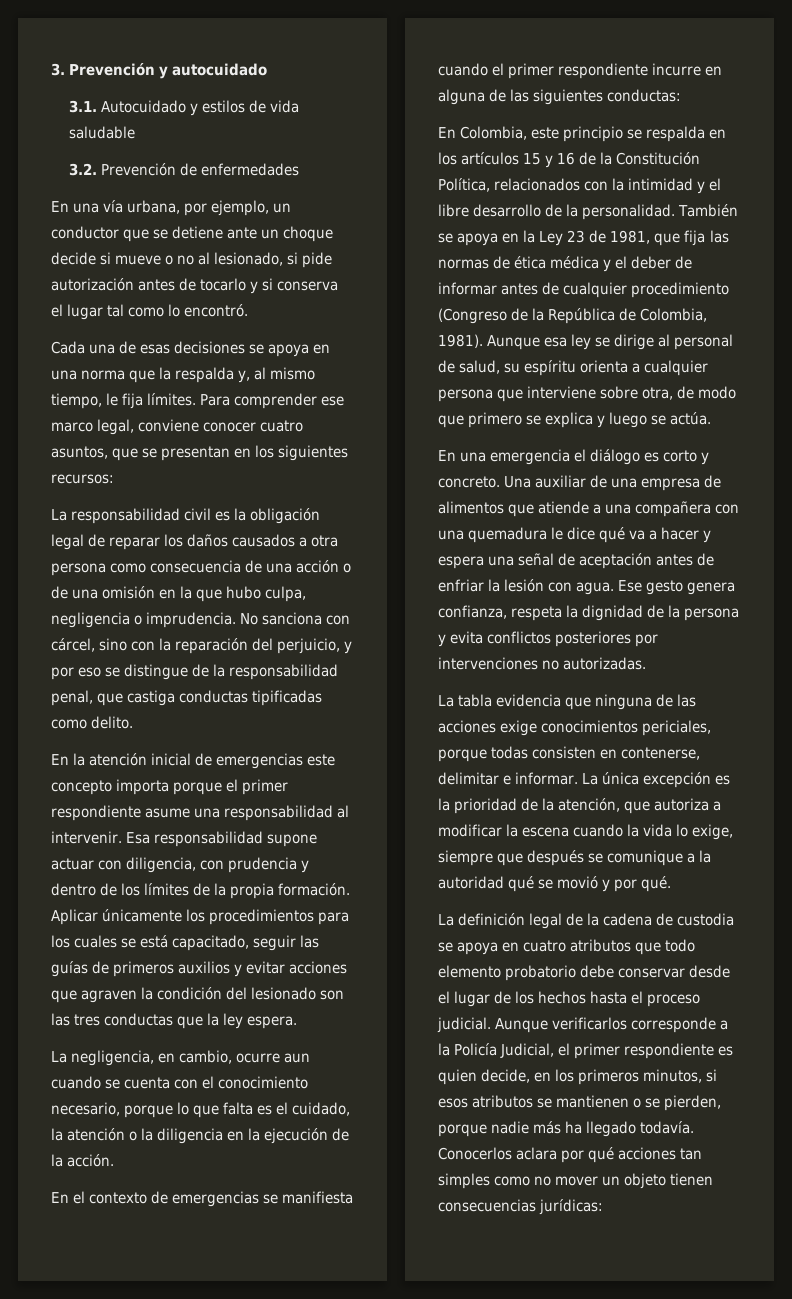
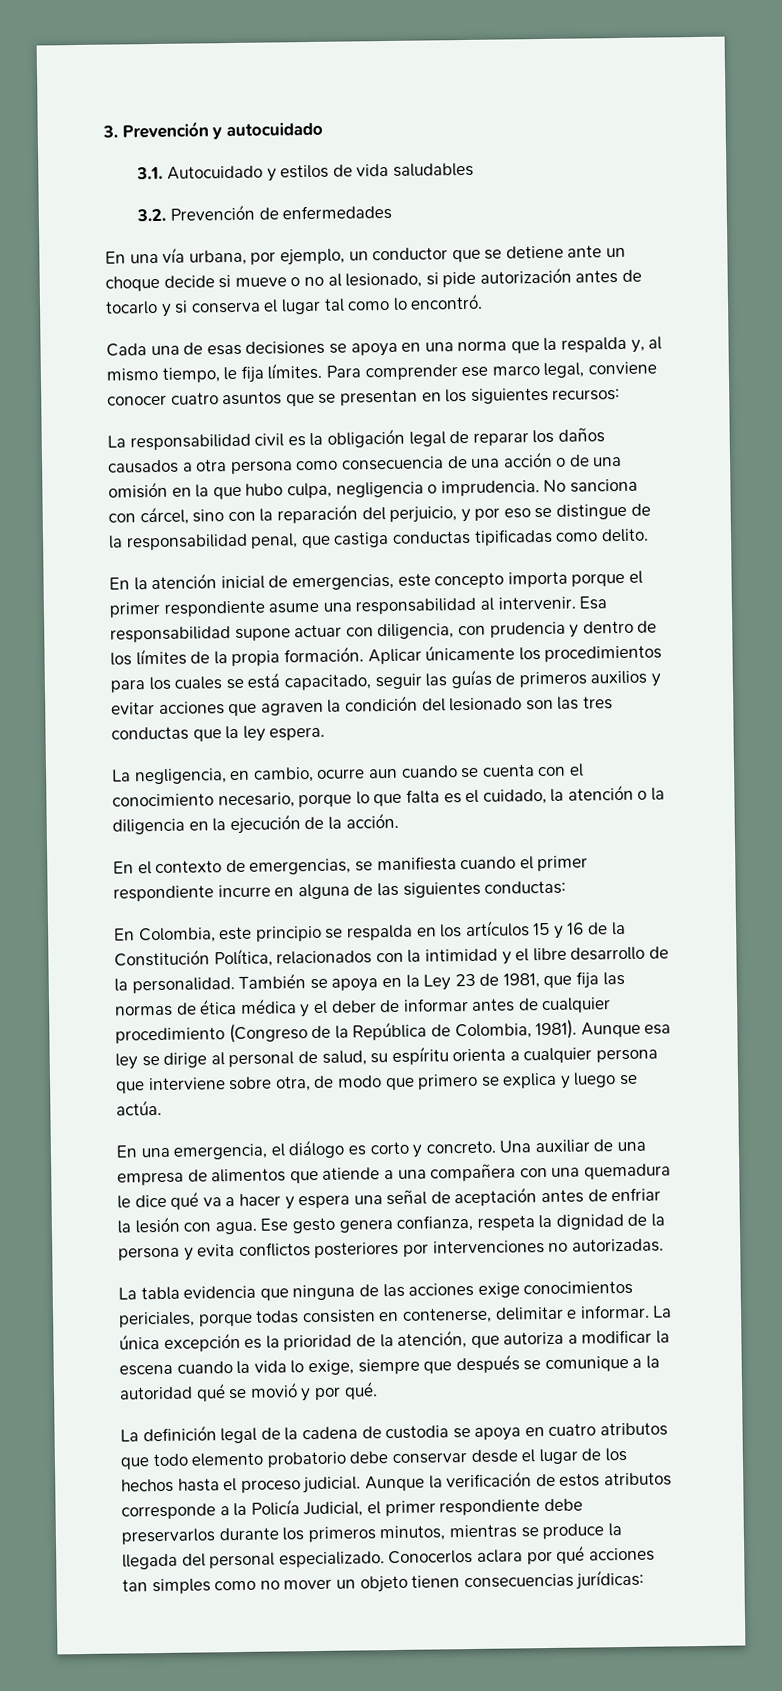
[69,126,136,139] saludable -> [392,162,474,177] saludables
[51,446,108,459] asuntos, -> [222,391,283,406] asuntos
[216,753,304,769] emergencias -> [291,573,394,591] emergencias,
[172,1191,260,1207] emergencias -> [249,858,352,875] emergencias,
[490,449,571,465] emergencia -> [173,1143,269,1160] emergencia,
[552,1017,628,1030] verificarlos -> [428,1471,672,1489] la verificación de estos atributos
[718,1046,734,1056] [438,1069,718,1085] [438,1095,722,1111] [438,1121,695,1137] es quien decide, en los primeros minutos, si esos atributos se mantienen o se pierden, porque nadie más ha llegado todavía. -> [543,1498,583,1512] [121,1523,622,1545] [122,1551,385,1570] debe preservarlos durante los primeros minutos, mientras se produce la llegada del personal especializado.

